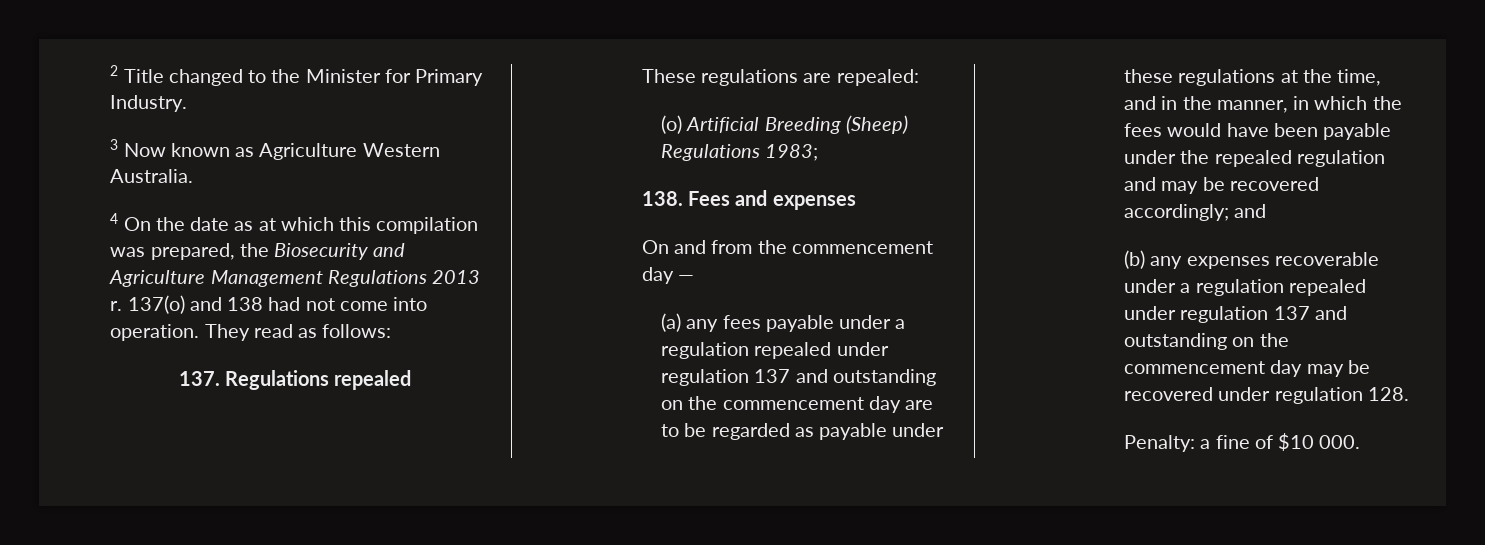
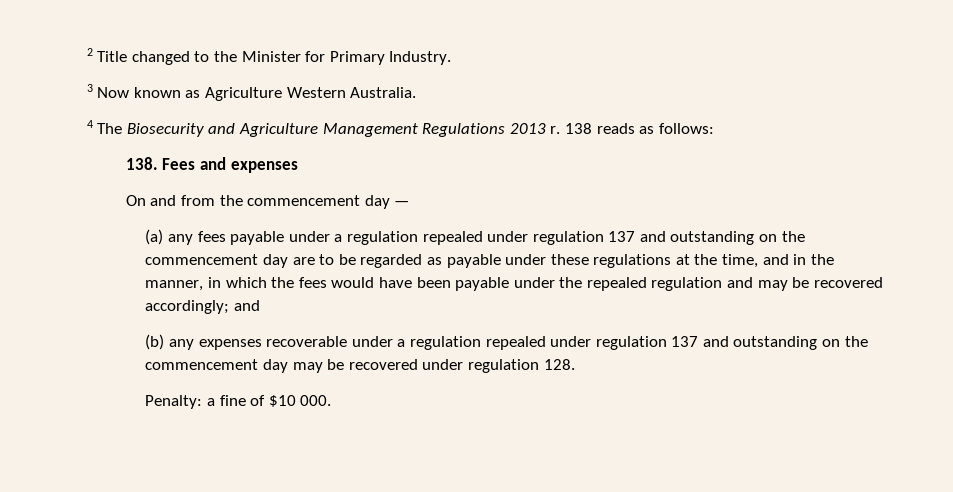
[123,217,479,234] [110,243,269,260] On the date as at which this compilation was prepared, the -> [97,123,123,134] The
[127,295,428,314] [110,324,392,341] [178,370,412,390] [641,69,919,86] [661,115,908,134] [661,144,819,161] 137(o) and 138 had not come into operation. They read as follows: // 137. Regulations repealed // These regulations are repealed: // (o) Artificial Breeding (Sheep) Regulations 1983; -> [564,123,714,134] 138 reads as follows:

